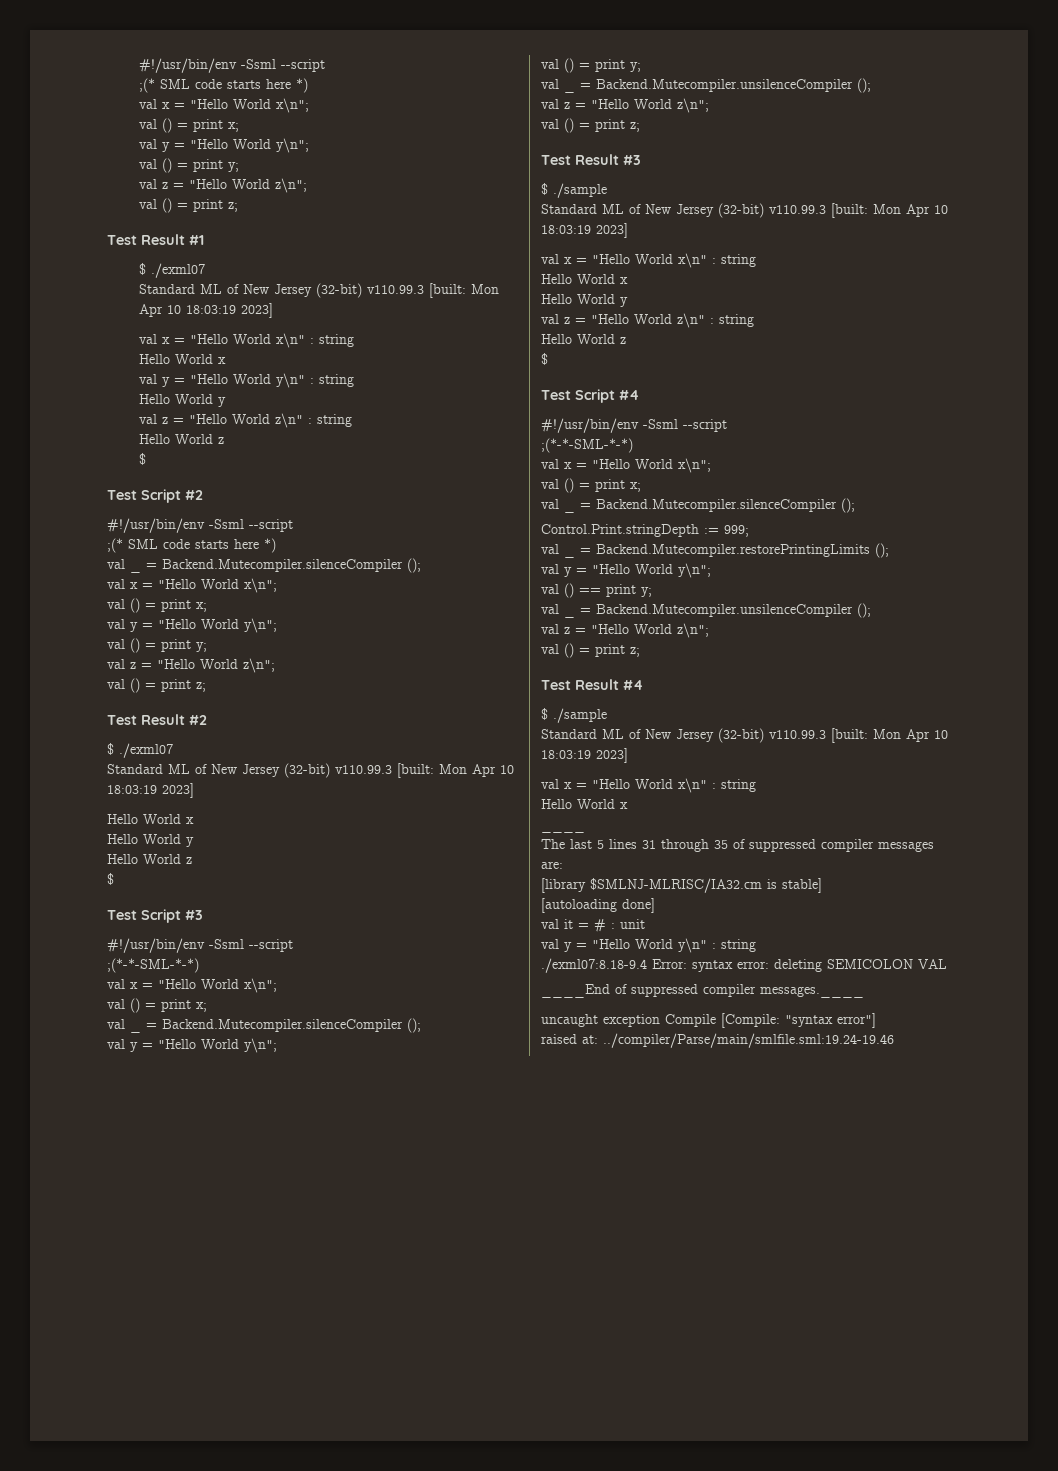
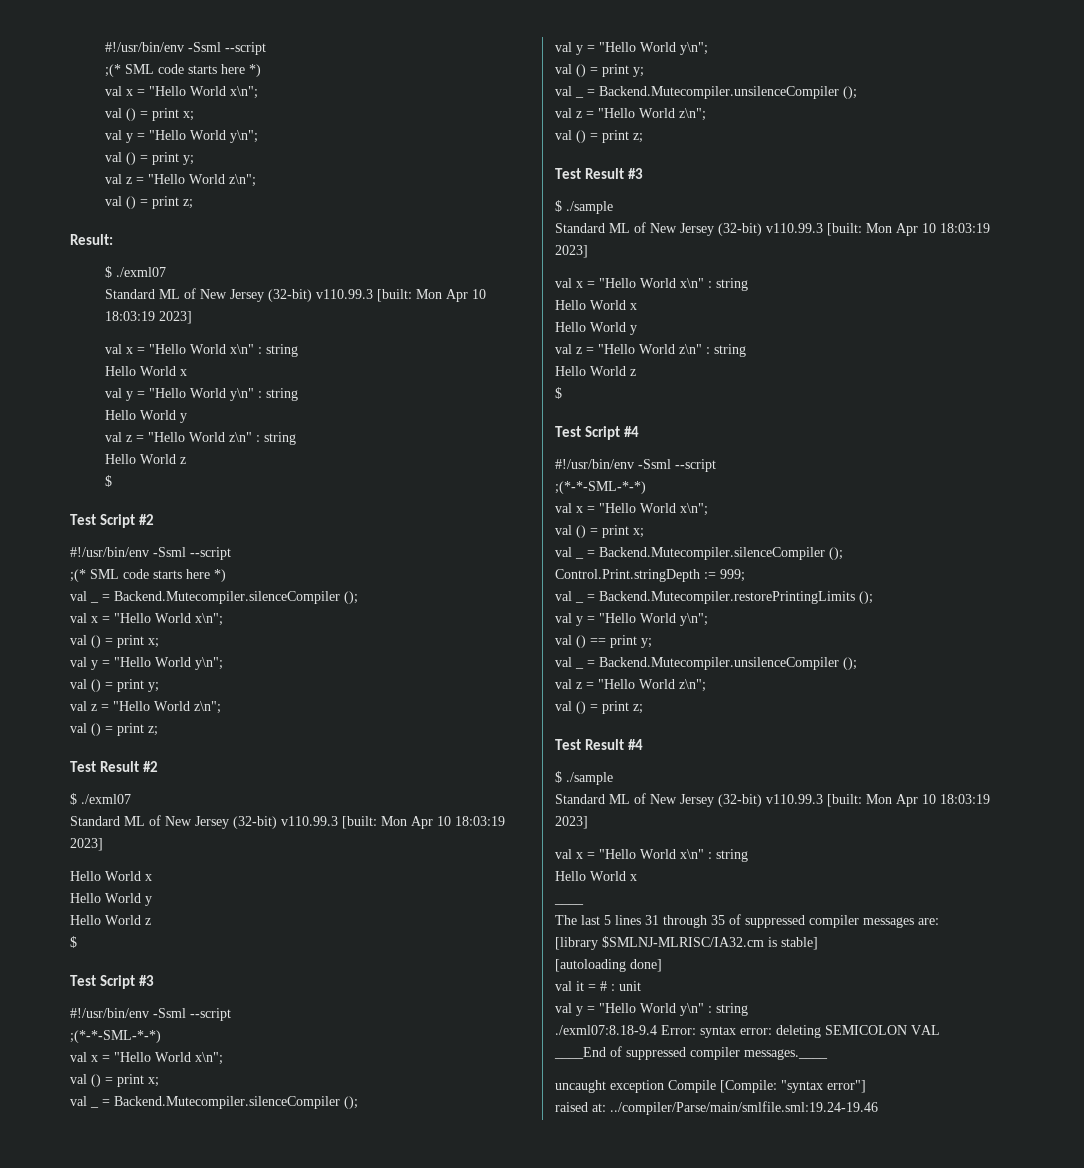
[107,234,204,245] Test Result #1 -> [70,234,113,245] Result:

